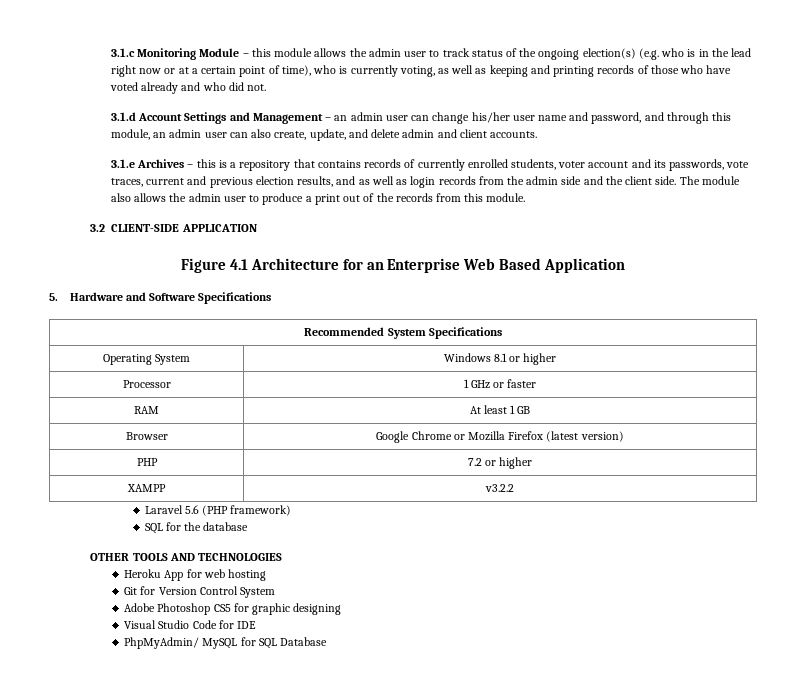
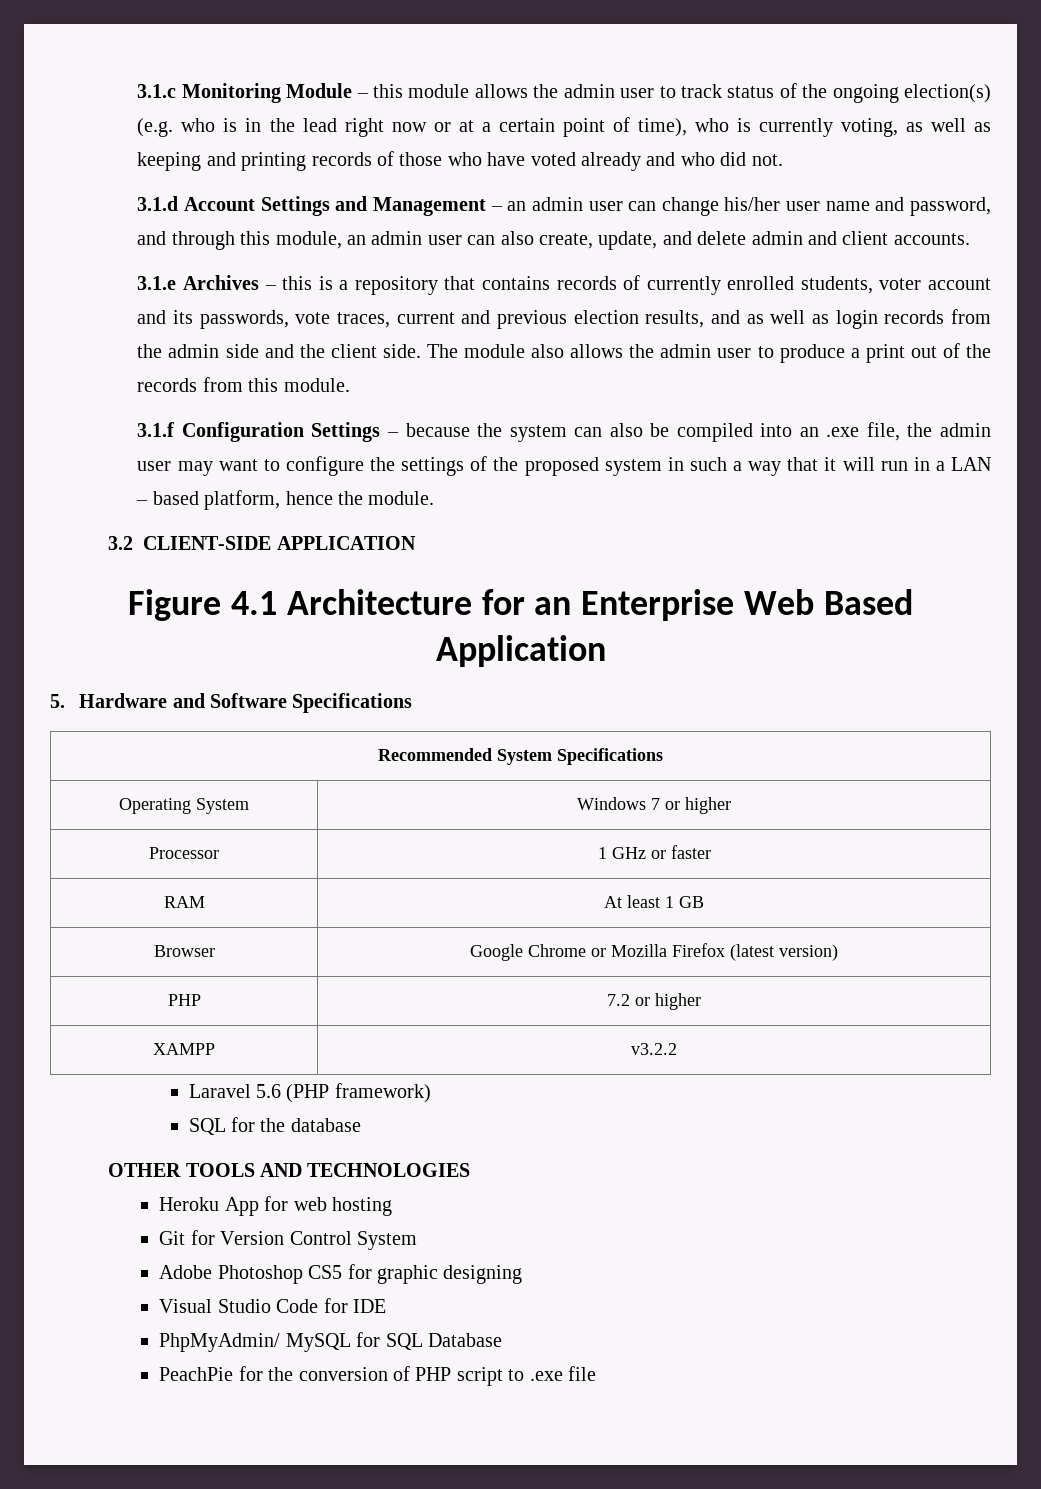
(526, 197) none -> [137,422,991,442] [137,456,991,476] [136,490,435,510] // 3.1.f Configuration Settings – because the system can also be compiled into an .exe file, the admin user may want to configure the settings of the proposed system in such a way that it will run in a LAN – based platform, hence the module.
[493,353,507,362] 8.1 -> [651,798,661,810] 7
(328, 641) none -> [159,1366,596,1386] // PeachPie for the conversion of PHP script to .exe file

